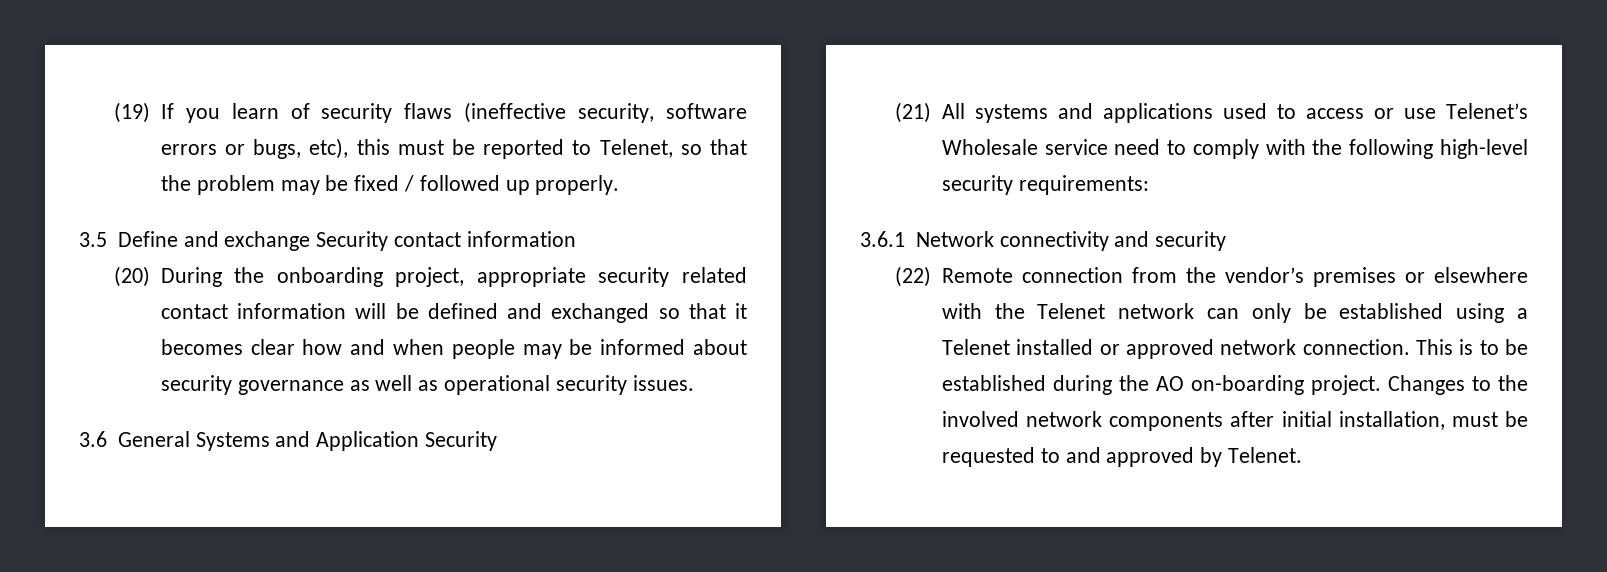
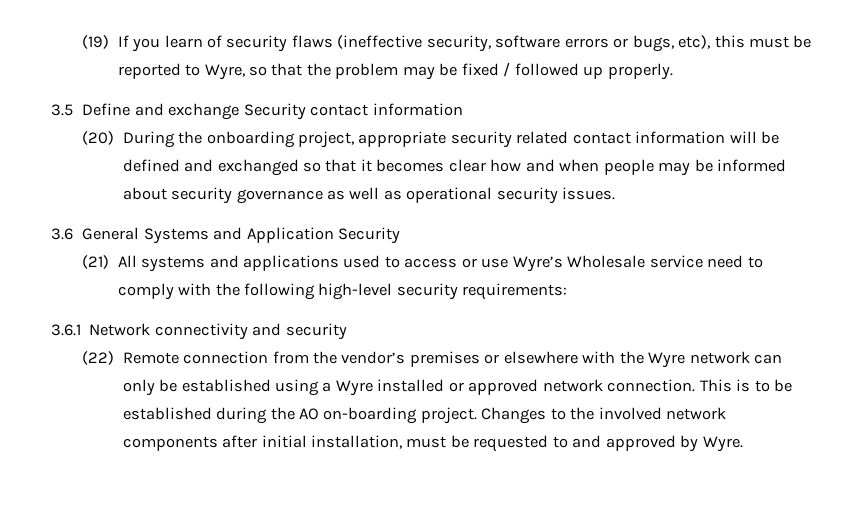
[599,139,673,158] Telenet, -> [204,64,245,80] Wyre,
[1446,103,1528,119] Telenet’s -> [512,256,563,272] Wyre’s
[1037,303,1106,319] Telenet -> [648,352,686,368] Wyre
[941,339,1010,355] Telenet -> [335,380,373,396] Wyre
[1227,447,1302,463] Telenet. -> [702,436,743,452] Wyre.

